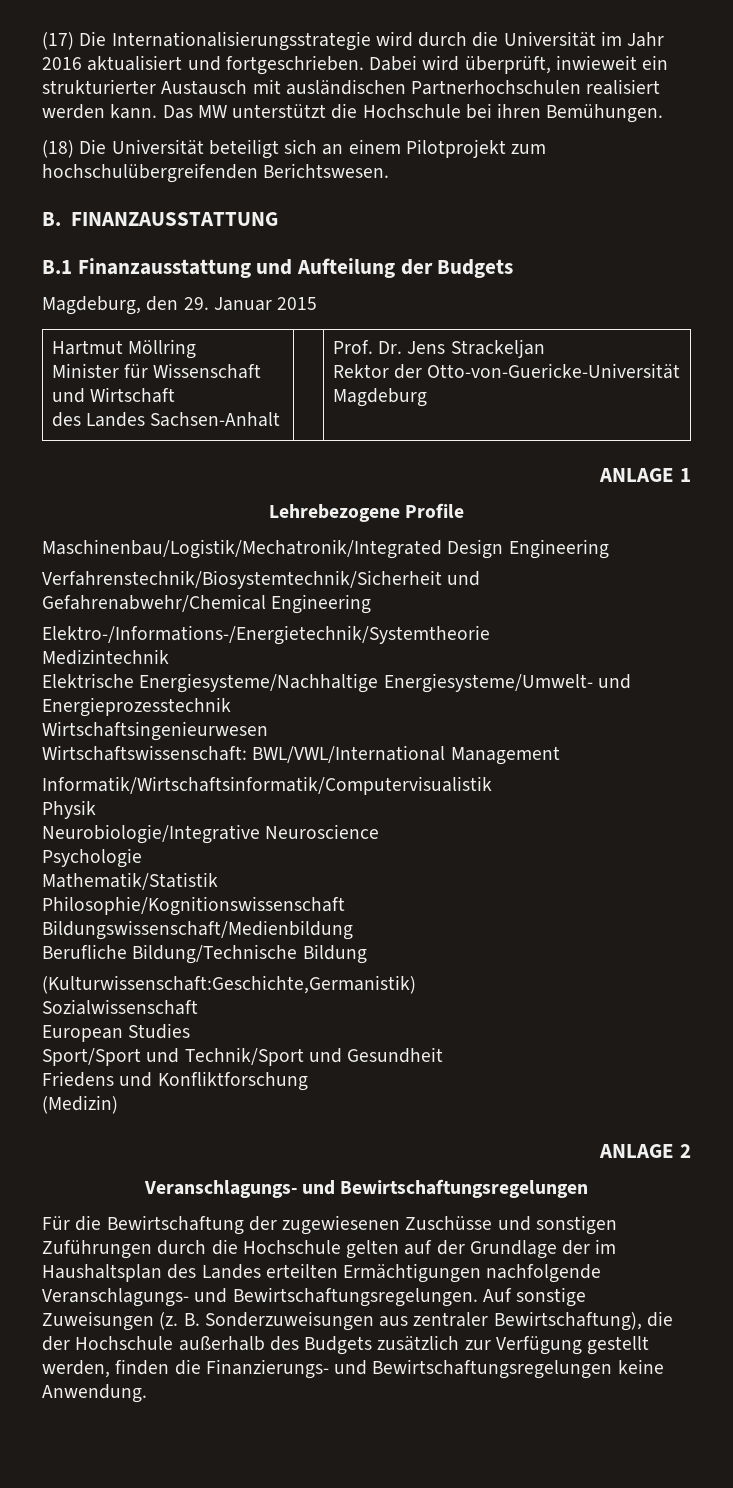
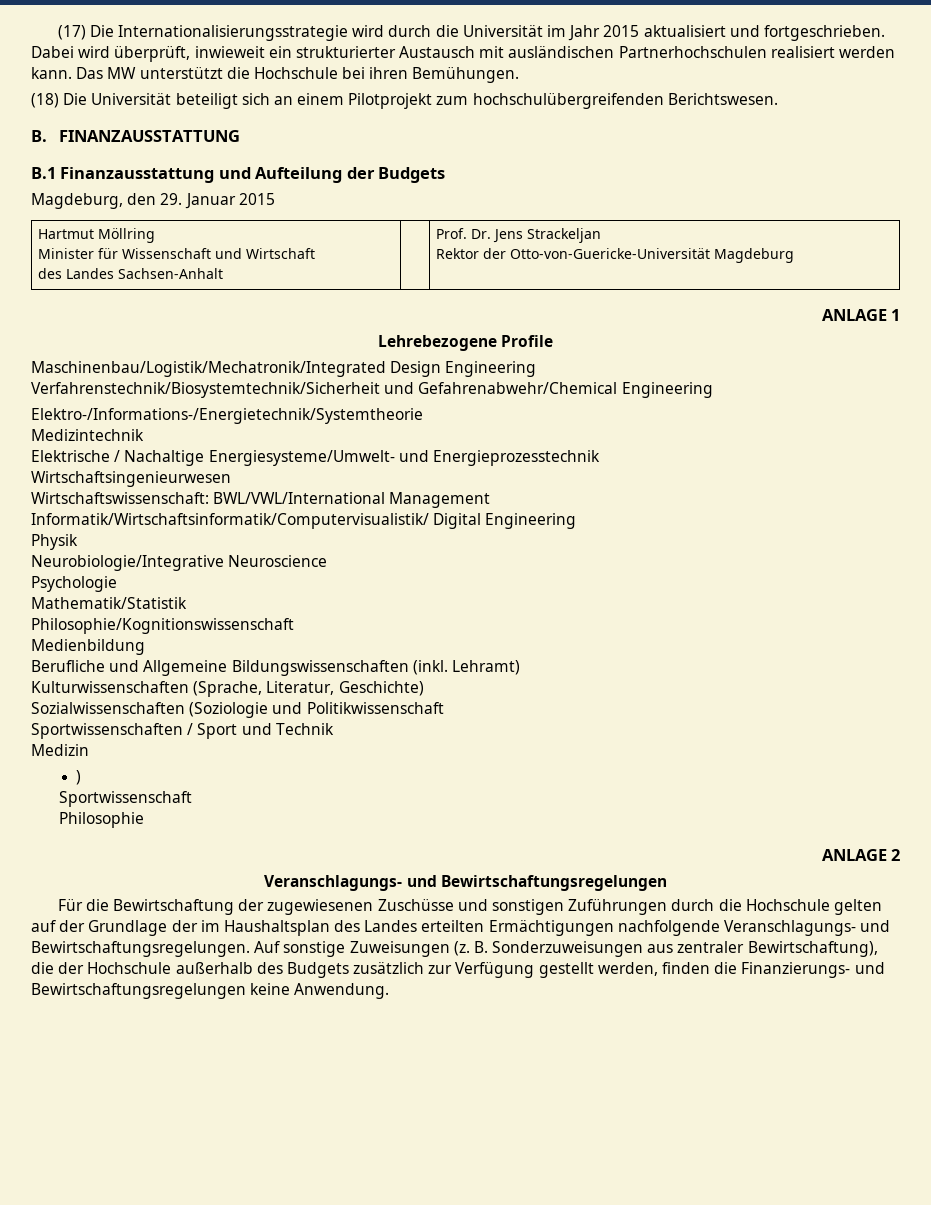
[42,57,82,70] 2016 -> [603,25,640,37] 2015
[139,673,379,693] Energiesysteme/Nachhaltige -> [114,450,205,466] / Nachaltige
[42,776,492,795] Informatik/Wirtschaftsinformatik/Computervisualistik -> [31,513,577,529] Informatik/Wirtschaftsinformatik/Computervisualistik/ Digital Engineering
[42,920,353,940] Bildungswissenschaft/Medienbildung -> [31,639,145,655] Medienbildung
[132,944,367,964] [42,975,416,994] [42,999,198,1015] [42,1023,191,1042] [42,1047,444,1066] [42,1071,308,1091] [42,1095,118,1114] Bildung/Technische Bildung // (Kulturwissenschaft:Geschichte,Germanistik) // Sozialwissenschaft // European Studies // Sport/Sport und Technik/Sport und Gesundheit // Friedens und Konfliktforschung // (Medizin) -> [109,660,520,676] [31,681,424,697] [31,702,444,718] [31,723,334,739] [31,744,89,756] [76,770,82,785] [59,791,193,807] [59,812,145,828] und Allgemeine Bildungswissenschaften (inkl. Lehramt) // Kulturwissenschaften (Sprache, Literatur, Geschichte) // Sozialwissenschaften (Soziologie und Politikwissenschaft // Sportwissenschaften / Sport und Technik // Medizin // ) // Sportwissenschaft // Philosophie

